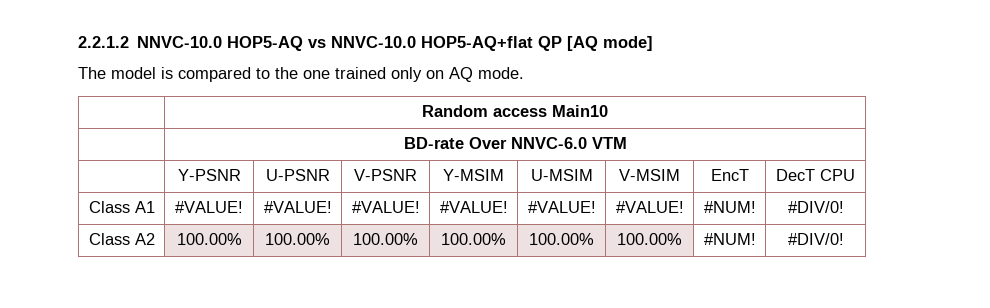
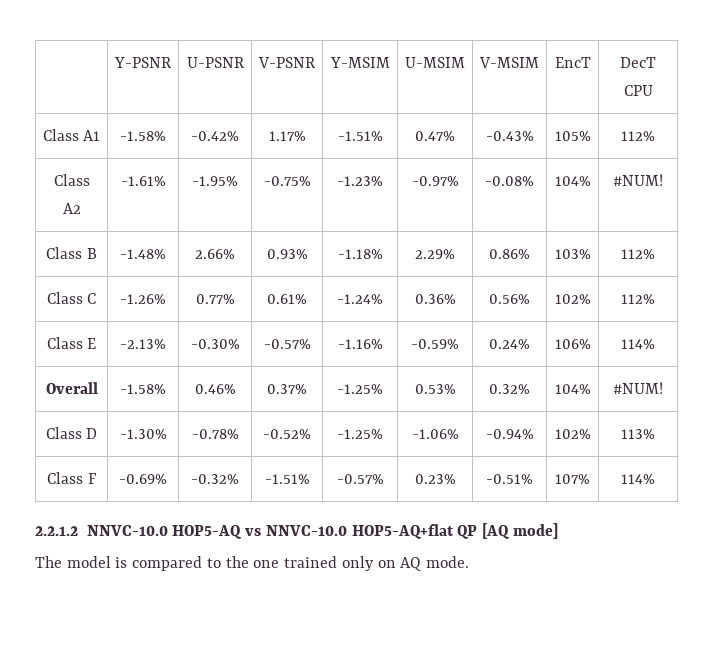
(78, 42) none -> [114,57,171,68] [186,57,244,68] [258,57,315,68] [329,57,390,68] [405,57,465,68] [479,57,539,68] [554,57,591,68] [620,57,656,68] [623,85,653,96] [42,129,101,141] [120,131,166,141] [191,131,239,141] [268,131,306,141] [337,131,383,141] [415,131,455,141] [485,131,534,141] [554,131,591,141] [621,131,655,141] [53,174,90,186] [62,203,81,214] [120,176,166,186] [192,176,238,186] [263,176,311,186] [337,176,383,186] [411,176,459,186] [485,176,534,186] [554,176,591,186] [613,174,663,186] [46,247,97,259] [120,249,166,259] [195,249,235,259] [266,249,308,259] [337,249,383,259] [415,249,455,259] [489,249,530,259] [554,249,591,259] [621,249,655,259] [46,292,97,304] [120,294,166,304] [195,294,235,304] [267,294,307,304] [337,294,383,304] [414,294,456,304] [489,294,530,304] [554,294,591,304] [621,294,655,304] [46,337,97,349] [120,339,166,349] [190,339,240,349] [263,339,311,349] [337,339,383,349] [411,339,459,349] [489,339,530,349] [554,339,591,349] [621,339,655,349] [45,382,98,394] [120,384,166,394] [194,384,236,394] [267,384,307,394] [337,384,383,394] [414,384,456,394] [489,384,530,394] [554,384,591,394] [613,382,663,394] [45,427,98,439] [119,429,167,439] [191,429,239,439] [263,429,311,439] [337,429,383,439] [411,429,459,439] [485,429,534,439] [554,429,591,439] [621,429,655,439] [47,472,97,484] [119,474,167,484] [191,474,239,484] [264,474,310,484] [336,474,384,484] [414,474,456,484] [486,474,533,484] [555,474,590,484] [621,474,655,484] | Y-PSNR | U-PSNR | V-PSNR | Y-MSIM | U-MSIM | V-MSIM | EncT | DecT CPU // Class A1 | -1.58% | -0.42% | 1.17% | -1.51% | 0.47% | -0.43% | 105% | 112% // Class A2 | -1.61% | -1.95% | -0.75% | -1.23% | -0.97% | -0.08% | 104% | #NUM! // Class B | -1.48% | 2.66% | 0.93% | -1.18% | 2.29% | 0.86% | 103% | 112% // Class C | -1.26% | 0.77% | 0.61% | -1.24% | 0.36% | 0.56% | 102% | 112% // Class E | -2.13% | -0.30% | -0.57% | -1.16% | -0.59% | 0.24% | 106% | 114% // Overall | -1.58% | 0.46% | 0.37% | -1.25% | 0.53% | 0.32% | 104% | #NUM! // Class D | -1.30% | -0.78% | -0.52% | -1.25% | -1.06% | -0.94% | 102% | 113% // Class F | -0.69% | -0.32% | -1.51% | -0.57% | 0.23% | -0.51% | 107% | 114% //
[422,105,608,117] [403,137,627,149] [177,169,241,181] [265,169,330,181] [354,169,417,181] [443,169,504,181] [530,169,593,181] [619,169,680,181] [710,169,749,181] [776,169,855,181] [88,201,155,213] [175,201,243,213] [263,201,332,213] [351,201,420,213] [439,201,508,213] [527,201,596,213] [615,201,684,213] [703,201,756,213] [787,201,844,213] [88,233,155,245] [176,233,242,245] [265,233,330,245] [353,233,418,245] [441,233,506,245] [529,233,594,245] [617,233,682,245] [703,233,756,245] [787,233,844,245] // | Random access Main10 // | BD-rate Over NNVC-6.0 VTM // | Y-PSNR | U-PSNR | V-PSNR | Y-MSIM | U-MSIM | V-MSIM | EncT | DecT CPU // Class A1 | #VALUE! | #VALUE! | #VALUE! | #VALUE! | #VALUE! | #VALUE! | #NUM! | #DIV/0! // Class A2 | 100.00% | 100.00% | 100.00% | 100.00% | 100.00% | 100.00% | #NUM! | #DIV/0! -> (469, 562) none

